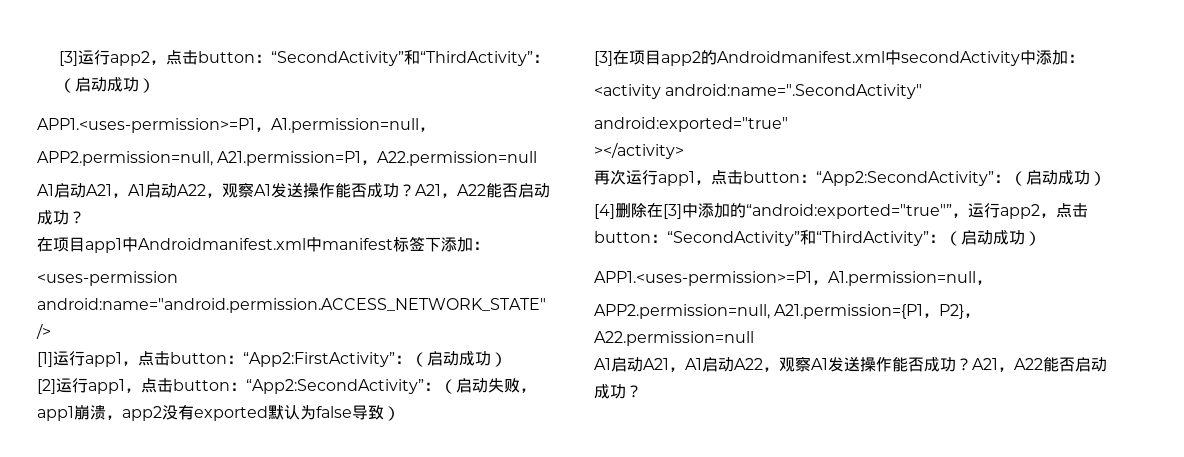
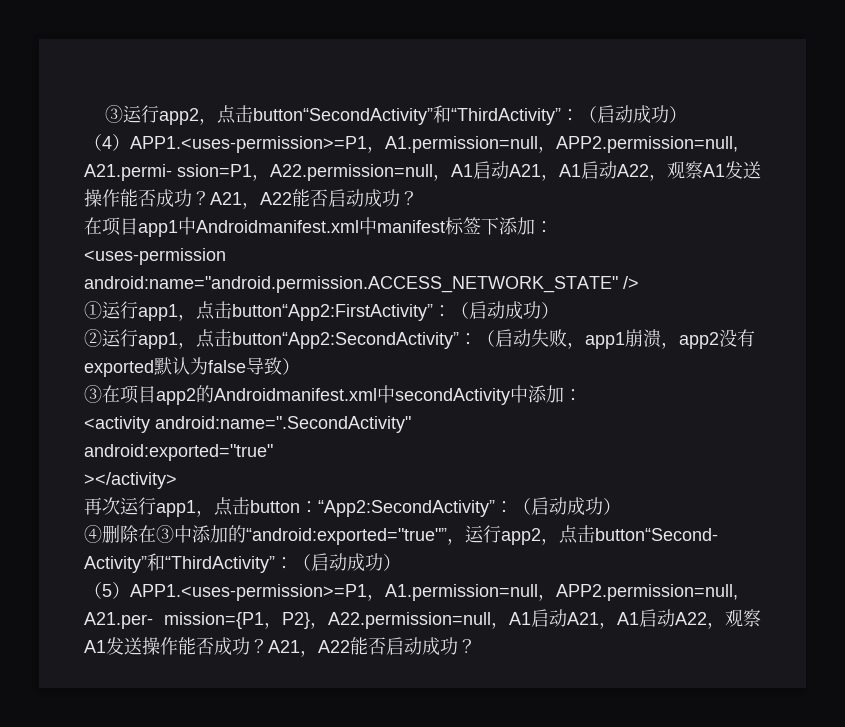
[58,50,549,66] [58,77,155,93] [37,118,435,133] [37,151,538,166] [3]运行app2，点击button：“SecondActivity”和“ThirdActivity”：（启动成功） // APP1.<uses-permission>=P1，A1.permission=null， // APP2.permission=null, A21.permission=P1，A22.permission=null // -> [105,105,688,125] [84,134,738,153] [84,164,451,181] ③运行app2，点击button“SecondActivity”和“ThirdActivity”：（启动成功） // （4）APP1.<uses-permission>=P1，A1.permission=null，APP2.permission=null, A21.permi- ssion=P1，A22.permission=null，
[37,351,507,367] [37,378,424,394] [1]运行app1，点击button：“App2:FirstActivity”：（启动成功） // [2]运行app1，点击button：“App2:SecondActivity” -> [84,301,559,321] [84,329,459,349] ①运行app1，点击button“App2:FirstActivity”：（启动成功） // ②运行app1，点击button“App2:SecondActivity”
[594,51,613,66] [3] -> [84,385,102,403] ③
[594,203,682,219] [4]删除在[3] -> [84,525,174,543] ④删除在③
[594,230,1041,246] [594,271,992,286] [594,304,924,319] button：“SecondActivity”和“ThirdActivity”：（启动成功） // APP1.<uses-permission>=P1，A1.permission=null， // APP2.permission=null, A21.permission={P1 -> [595,528,718,541] [84,553,401,573] [84,582,738,601] [84,612,264,629] button“Second- Activity”和“ThirdActivity”：（启动成功） // （5）APP1.<uses-permission>=P1，A1.permission=null，APP2.permission=null, A21.per- mission={P1
(754, 338) // -> [491,622,509,629] ，

